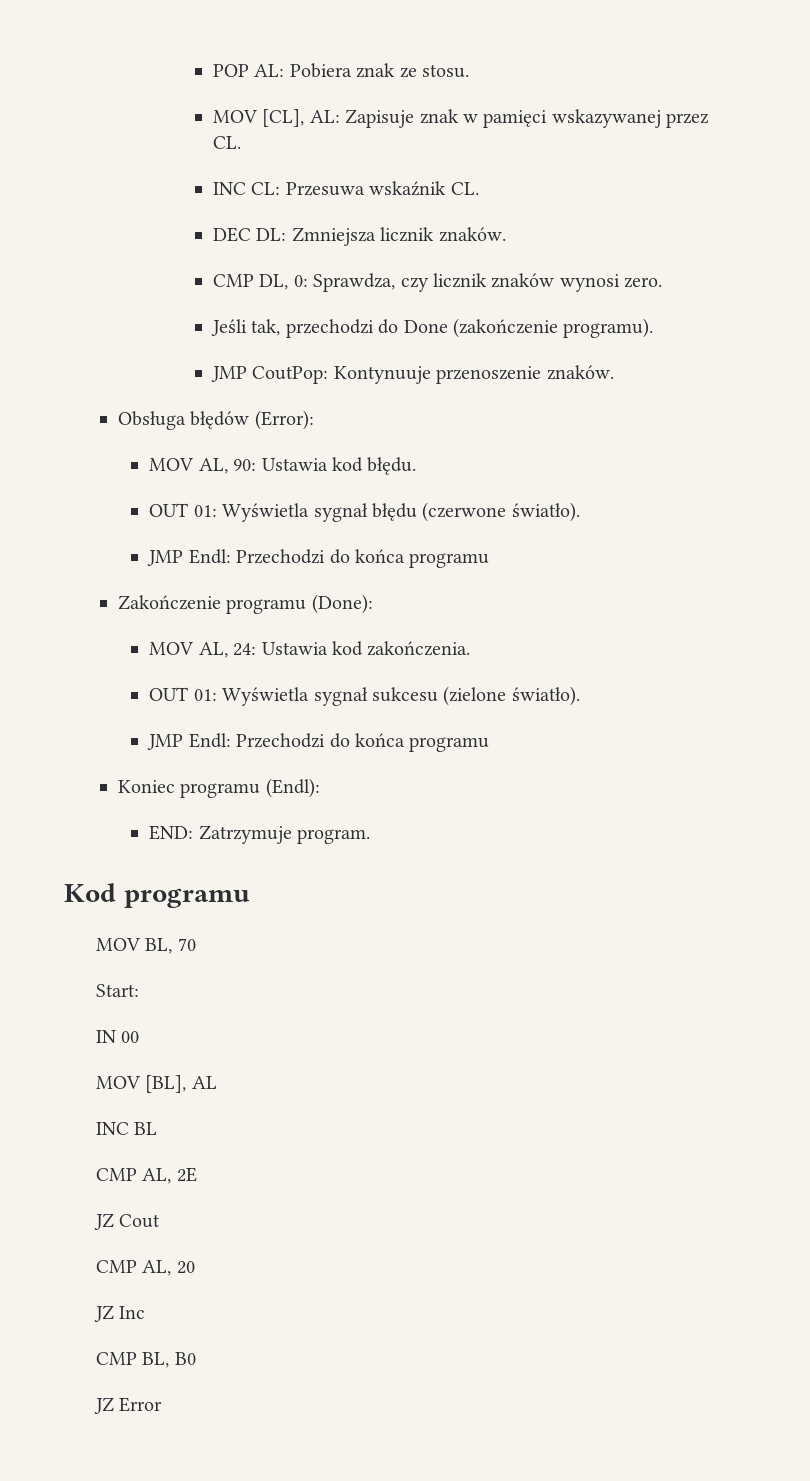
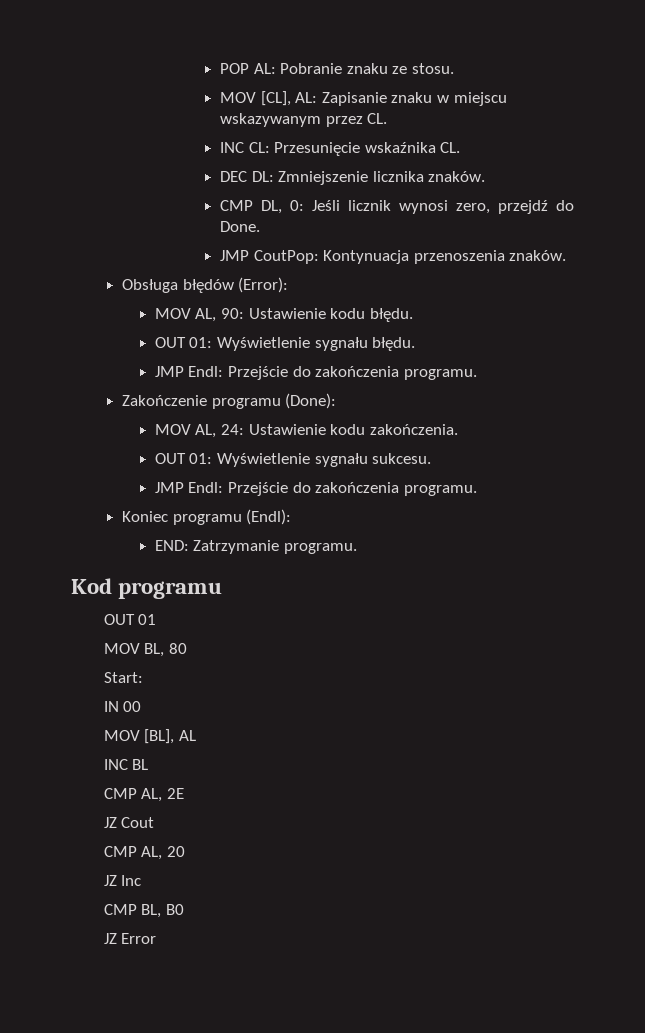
[289,63,396,78] Pobiera znak -> [280,63,388,74] Pobranie znaku
[345,109,661,128] Zapisuje znak w pamięci wskazywanej -> [321,92,507,106] [219,113,321,127] Zapisanie znaku w miejscu wskazywanym
[285,181,447,196] Przesuwa wskaźnik -> [274,142,436,156] Przesunięcie wskaźnika
[291,227,435,246] Zmniejsza licznik -> [278,171,424,185] Zmniejszenie licznika
[313,273,663,292] [210,318,654,338] Sprawdza, czy licznik znaków wynosi zero. // Jeśli tak, przechodzi do Done (zakończenie programu). -> [311,200,574,214] [219,221,260,232] Jeśli licznik wynosi zero, przejdź do Done.
[333,366,542,384] Kontynuuje przenoszenie -> [323,250,505,264] Kontynuacja przenoszenia
[261,457,364,472] Ustawia kod -> [248,308,366,319] Ustawienie kodu
[222,502,580,522] [147,549,490,568] Wyświetla sygnał błędu (czerwone światło). // JMP Endl: Przechodzi do końca programu -> [217,337,416,351] [154,366,477,380] Wyświetlenie sygnału błędu. // JMP Endl: Przejście do zakończenia programu.
[261,641,364,656] Ustawia kod -> [248,424,366,435] Ustawienie kodu
[222,686,580,706] [147,733,490,752] Wyświetla sygnał sukcesu (zielone światło). // JMP Endl: Przechodzi do końca programu -> [217,453,432,467] [154,482,477,496] Wyświetlenie sygnału sukcesu. // JMP Endl: Przejście do zakończenia programu.
[198,825,371,844] Zatrzymuje program. -> [193,540,358,554] Zatrzymanie programu.
(250, 898) none -> [103,614,157,625] // OUT 01
[177,938,196,951] 70 -> [168,643,187,654] 80

